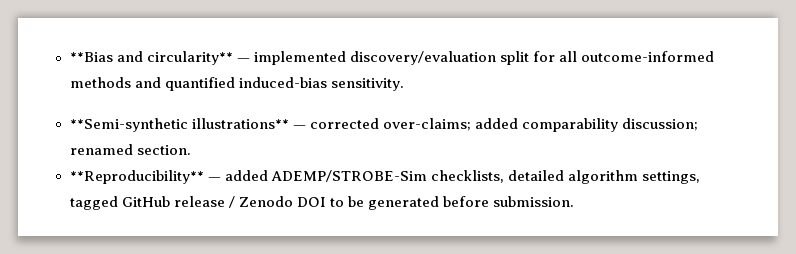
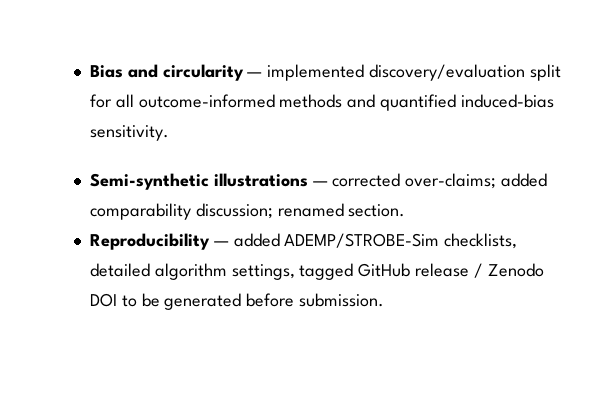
[69,51,233,65] **Bias and circularity** -> [89,64,244,81] Bias and circularity
[69,118,289,132] **Semi-synthetic illustrations** -> [89,173,308,190] Semi-synthetic illustrations
[69,170,204,184] **Reproducibility** -> [89,233,210,250] Reproducibility

